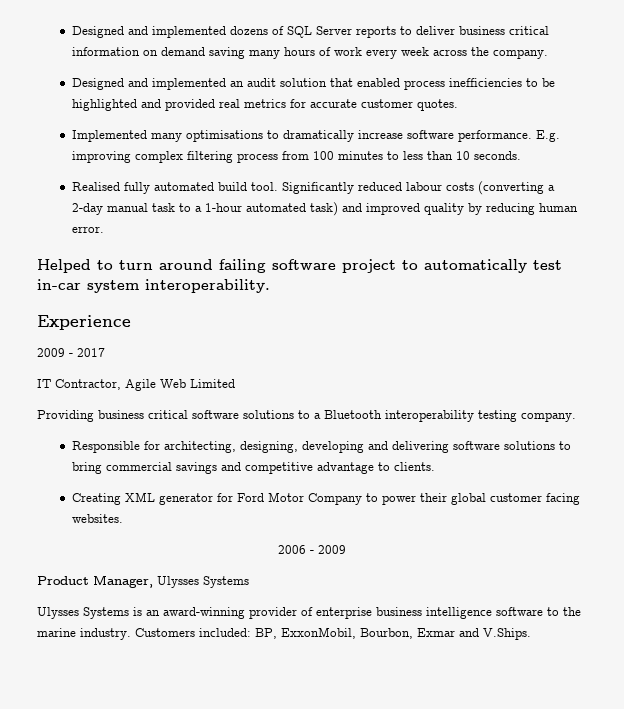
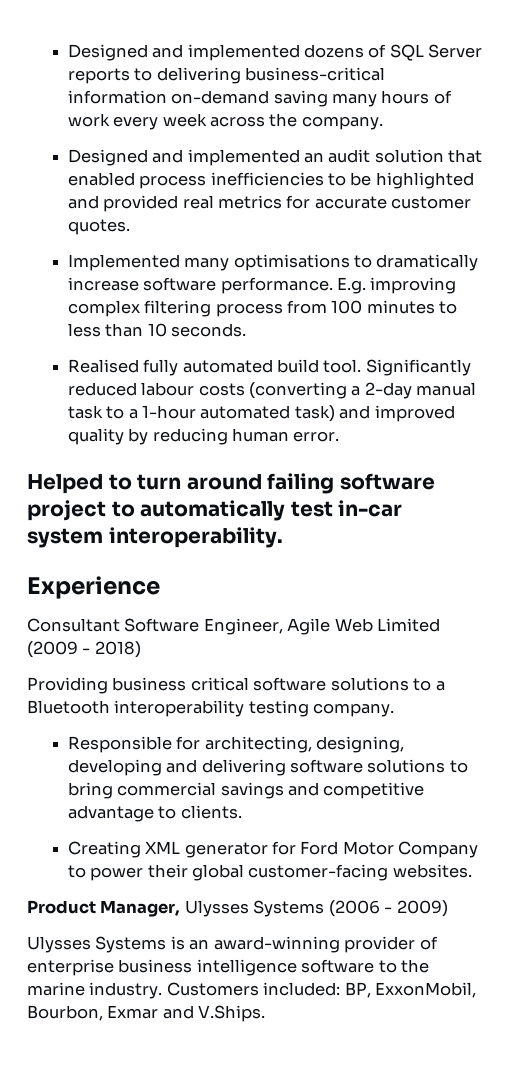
[415,26,549,35] [71,47,205,56] deliver business critical information on demand -> [156,67,385,84] [67,90,270,104] delivering business-critical information on-demand
[37,348,105,357] [37,379,121,390] 2009 - 2017 // IT Contractor, -> [27,618,283,635] Consultant Software Engineer,
(235, 383) none -> [27,641,141,658] (2009 - 2018)
[489,493,580,505] customer facing -> [248,864,389,881] customer-facing
[278,545,346,554] // 2006 - 2009 -> (472, 871) none
(249, 582) none -> [328,900,448,917] (2006 - 2009)

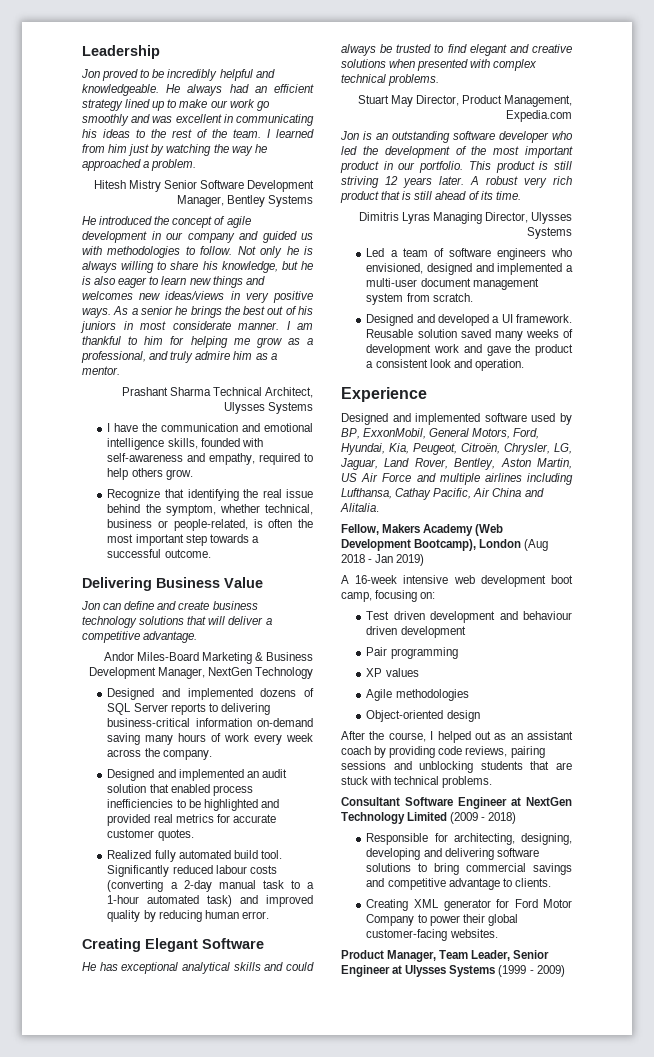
(67, 52) none -> [82,45,160,59] [81,69,275,81] [82,84,314,96] [82,99,270,111] [82,114,314,126] [82,129,314,138] [82,144,267,156] [82,159,197,171] [93,180,314,192] [176,195,313,207] [82,216,251,228] [82,231,313,243] [82,246,313,258] [82,261,313,273] [82,276,265,288] [82,291,313,303] [82,306,314,318] [80,321,313,333] [82,336,313,348] [81,351,277,363] [82,366,120,375] [121,387,313,398] [223,402,313,414] [107,423,313,432] [107,438,263,450] [107,453,313,465] [107,468,193,480] [107,489,313,501] [107,504,313,516] [107,519,313,531] [107,534,259,546] [107,549,211,558] [82,577,263,591] [81,601,258,610] [82,616,272,628] [82,631,198,643] [103,652,313,664] [88,667,313,679] Leadership // Jon proved to be incredibly helpful and knowledgeable. He always had an efficient strategy lined up to make our work go smoothly and was excellent in communicating his ideas to the rest of the team. I learned from him just by watching the way he approached a problem. // Hitesh Mistry Senior Software Development Manager, Bentley Systems // He introduced the concept of agile development in our company and guided us with methodologies to follow. Not only he is always willing to share his knowledge, but he is also eager to learn new things and welcomes new ideas/views in very positive ways. As a senior he brings the best out of his juniors in most considerate manner. I am thankful to him for helping me grow as a professional, and truly admire him as a mentor. // Prashant Sharma Technical Architect, Ulysses Systems // I have the communication and emotional intelligence skills, founded with self-awareness and empathy, required to help others grow. // Recognize that identifying the real issue behind the symptom, whether technical, business or people-related, is often the most important step towards a successful outcome. // Delivering Business Value // Jon can define and create business technology solutions that will deliver a competitive advantage. // Andor Miles-Board Marketing & Business Development Manager, NextGen Technology //
[67,254,479,271] [67,277,457,294] [67,300,458,317] [67,323,246,337] [67,359,139,373] Implemented many optimisations to dramatically increase software performance. E.g. improving complex filtering process from 100 minutes to less than 10 seconds. // Realised -> [107,850,152,859] Realized
[27,473,435,494] [27,500,403,521] [27,527,283,548] [27,576,160,599] [27,618,441,635] [27,641,141,658] [27,677,445,694] [27,700,395,717] Helped to turn around failing software project to automatically test in-car system interoperability. // Experience // Consultant Software Engineer, Agile Web Limited (2009 - 2018) // Providing business critical software solutions to a Bluetooth interoperability testing company. -> [82,938,264,952] [82,962,314,974] [341,44,572,56] [341,59,538,71] [341,74,440,86] [357,95,572,107] [506,110,572,122] [340,131,573,143] [341,146,573,158] [340,161,572,173] [341,176,572,188] [340,191,521,203] [358,212,572,224] [527,227,572,239] [366,248,572,260] [366,263,573,275] [366,278,539,290] [366,293,473,305] [366,314,572,326] [366,329,573,341] [366,344,573,356] [366,359,524,371] [341,387,427,402] [341,413,572,425] [341,428,540,439] [341,443,572,455] [340,458,572,470] [341,473,573,485] [341,488,544,500] [340,503,379,512] [341,524,504,536] [341,539,549,551] [341,554,425,566] [341,575,573,587] [341,590,436,602] [366,611,572,623] [366,626,466,638] [366,647,458,659] [366,668,419,677] [366,689,469,701] [366,710,480,722] [341,731,573,743] [341,746,545,758] [341,761,572,773] [341,776,493,788] [341,797,572,809] [341,812,517,824] Creating Elegant Software // He has exceptional analytical skills and could always be trusted to find elegant and creative solutions when presented with complex technical problems. // Stuart May Director, Product Management, Expedia.com // Jon is an outstanding software developer who led the development of the most important product in our portfolio. This product is still striving 12 years later. A robust very rich product that is still ahead of its time. // Dimitris Lyras Managing Director, Ulysses Systems // Led a team of software engineers who envisioned, designed and implemented a multi-user document management system from scratch. // Designed and developed a UI framework. Reusable solution saved many weeks of development work and gave the product a consistent look and operation. // Experience // Designed and implemented software used by BP, ExxonMobil, General Motors, Ford, Hyundai, Kia, Peugeot, Citroën, Chrysler, LG, Jaguar, Land Rover, Bentley, Aston Martin, US Air Force and multiple airlines including Lufthansa, Cathay Pacific, Air China and Alitalia. // Fellow, Makers Academy (Web Development Bootcamp), London (Aug 2018 - Jan 2019) // A 16-week intensive web development boot camp, focusing on: // Test driven development and behaviour driven development // Pair programming // XP values // Agile methodologies // Object-oriented design // After the course, I helped out as an assistant coach by providing code reviews, pairing sessions and unblocking students that are stuck with technical problems. // Consultant Software Engineer at NextGen Technology Limited (2009 - 2018)
[184,900,380,917] Ulysses Systems (2006 -> [439,950,550,961] [341,965,527,977] Team Leader, Senior Engineer at Ulysses Systems (1999
[27,936,438,953] [27,959,430,976] [27,982,477,999] [27,1005,266,1022] // Ulysses Systems is an award-winning provider of enterprise business intelligence software to the marine industry. Customers included: BP, ExxonMobil, Bourbon, Exmar and V.Ships. -> (565, 971) none

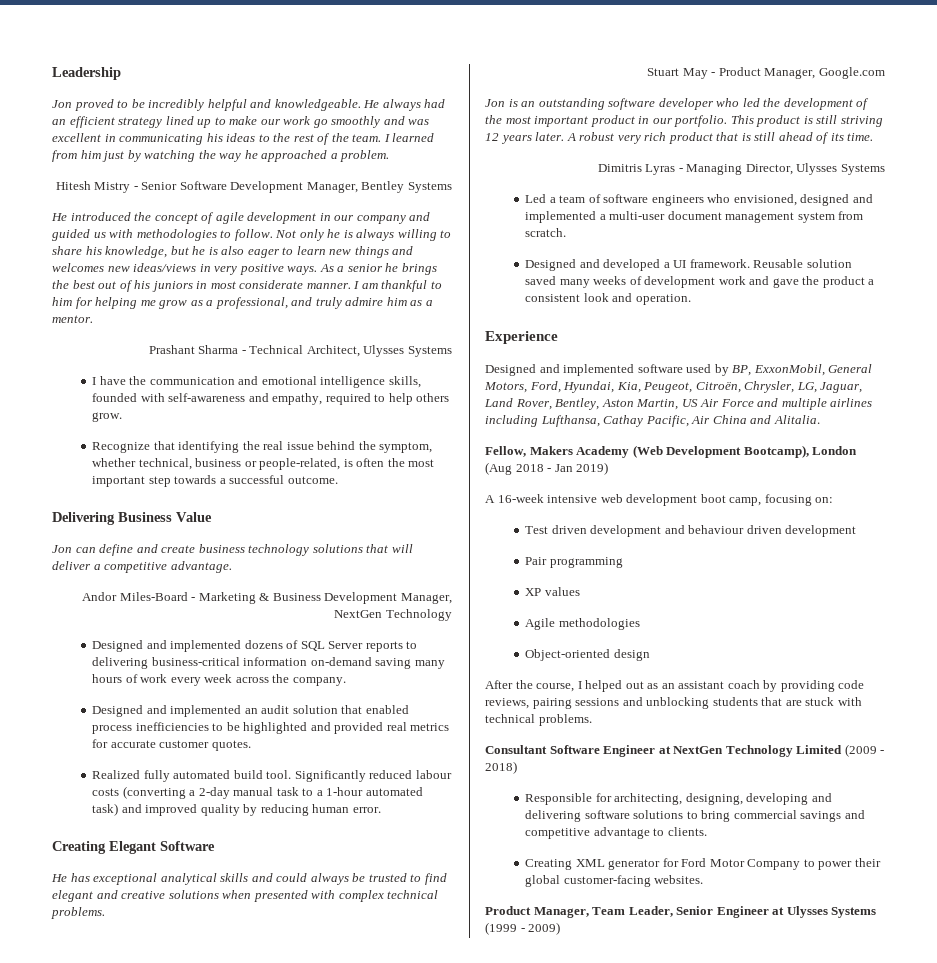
(161, 186) none -> [133,186,138,190] -
(211, 391) none -> [241,350,246,354] -
(199, 656) none -> [191,597,196,601] -
[415,95,572,107] [506,110,572,122] Director, Product Management, Expedia.com -> [711,67,885,79] - Product Manager, Google.com
(430, 218) none -> [678,168,683,172] -

